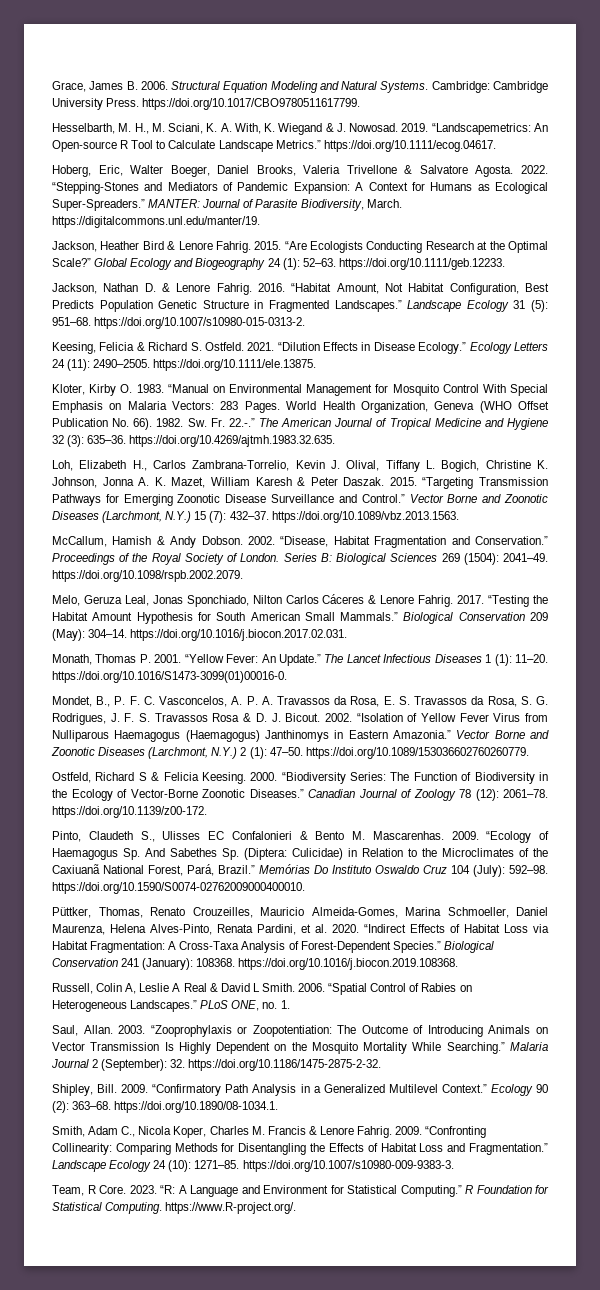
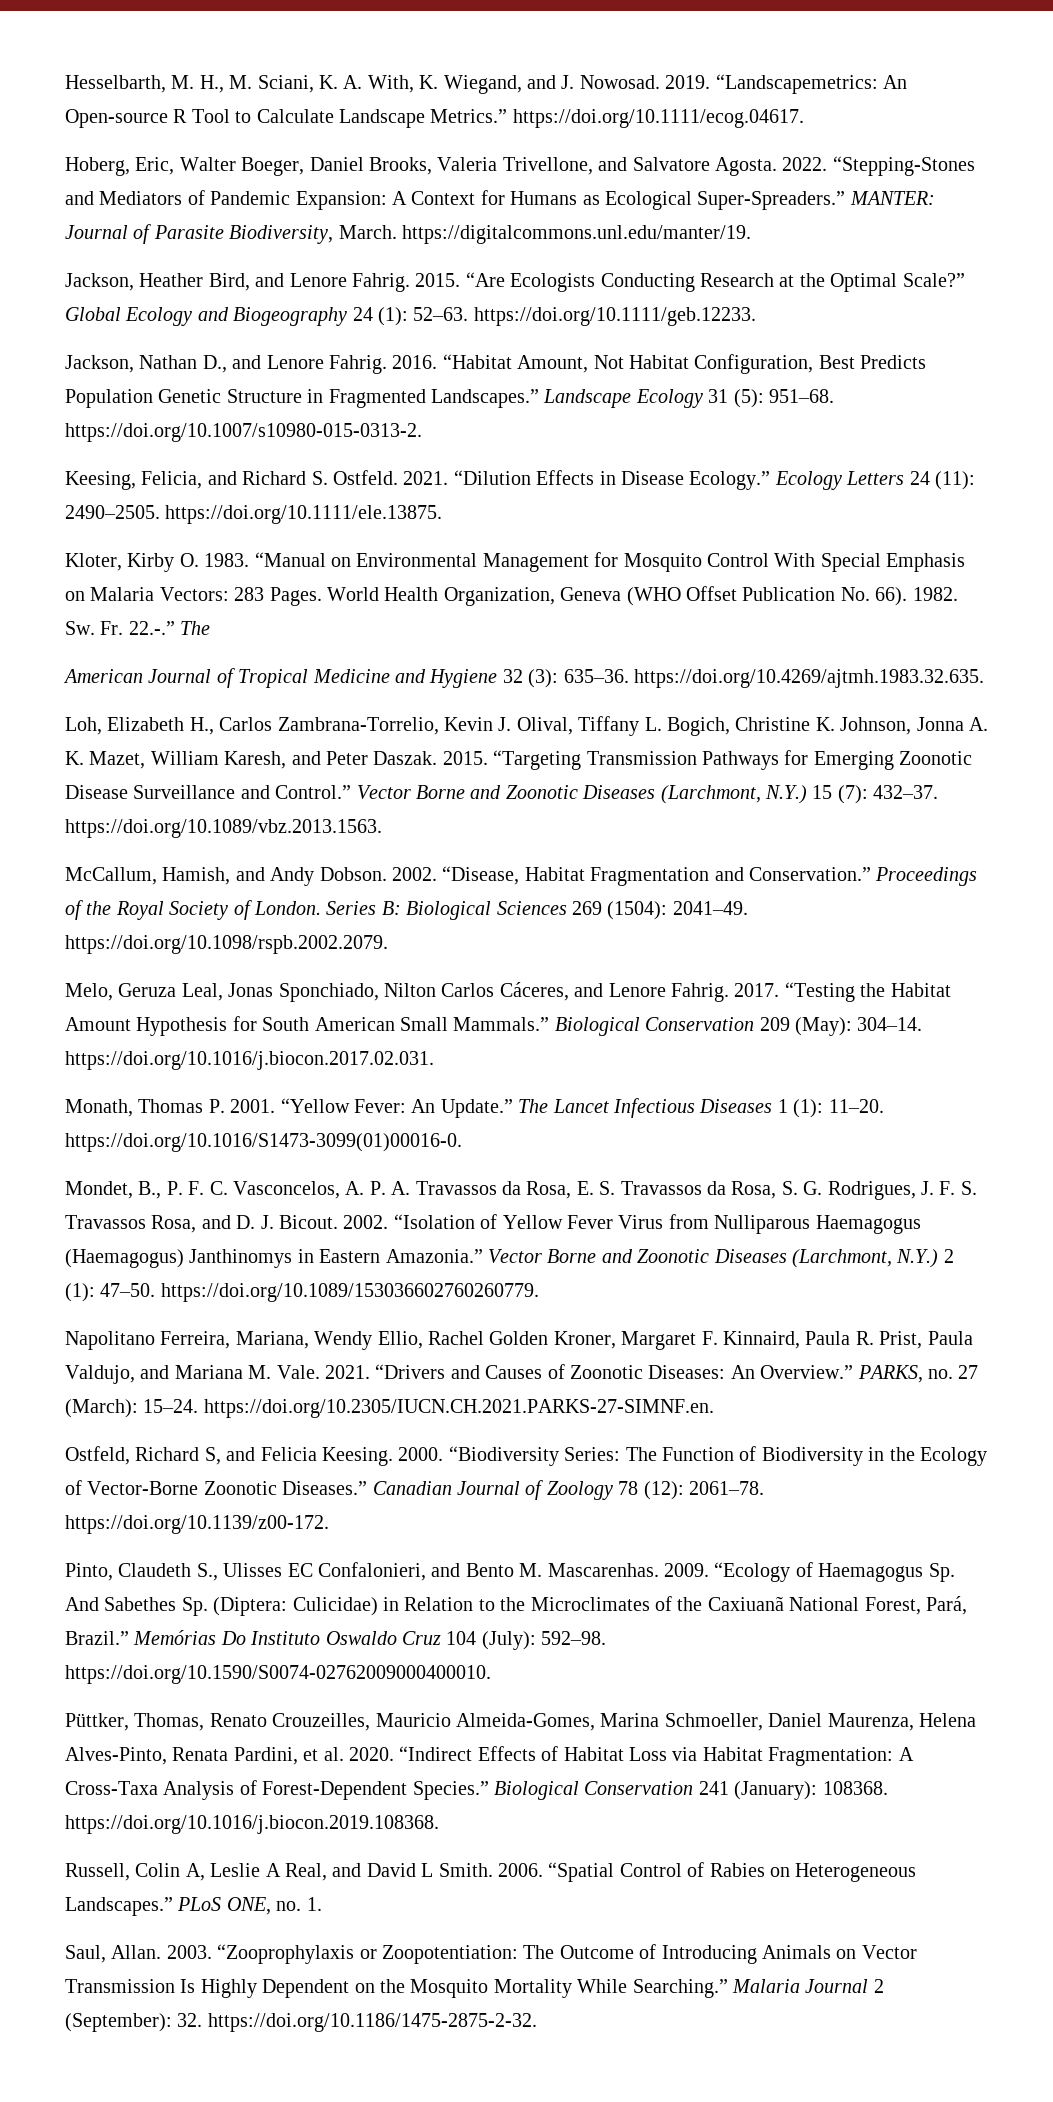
[52,81,548,93] [52,98,361,110] Grace, James B. 2006. Structural Equation Modeling and Natural Systems. Cambridge: Cambridge University Press. https://doi.org/10.1017/CBO9780511617799. // -> (65, 84) none
[278,123,334,135] Wiegand & -> [443,75,556,94] Wiegand, and
[346,165,413,174] Trivellone & -> [502,157,628,175] Trivellone, and
[142,241,176,250] Bird & -> [208,273,285,291] Bird, and
[144,283,170,292] D. & -> [202,355,262,373] D., and
[99,342,145,351] Felicia & -> [141,471,237,489] Felicia, and
(278, 422) none -> (211, 628) //
[255,477,306,486] Karesh & -> [224,751,321,769] Karesh, and
[112,536,165,545] Hamish & -> [162,867,265,885] Hamish, and
[322,594,377,604] Cáceres & -> [499,982,604,1001] Cáceres, and
[212,713,252,722] Rosa & -> [151,1215,231,1233] Rosa, and
(529, 753) none -> [65,1331,973,1350] [65,1364,979,1384] [65,1399,714,1418] // Napolitano Ferreira, Mariana, Wendy Ellio, Rachel Golden Kroner, Margaret F. Kinnaird, Paula R. Prist, Paula Valdujo, and Mariana M. Vale. 2021. “Drivers and Causes of Zoonotic Diseases: An Overview.” PARKS, no. 27 (March): 15–24. https://doi.org/10.2305/IUCN.CH.2021.PARKS-27-SIMNF.en.
[138,772,160,781] S & -> [204,1447,256,1465] S, and
[231,831,308,840] Confalonieri & -> [318,1562,461,1581] Confalonieri, and
[183,983,218,992] Real & -> [285,1863,362,1881] Real, and
[52,1084,548,1096] [52,1101,279,1113] [52,1126,487,1138] [52,1143,548,1155] [52,1160,454,1172] [52,1185,549,1197] [52,1202,297,1214] // Shipley, Bill. 2009. “Confirmatory Path Analysis in a Generalized Multilevel Context.” Ecology 90 (2): 363–68. https://doi.org/10.1890/08-1034.1. // Smith, Adam C., Nicola Koper, Charles M. Francis & Lenore Fahrig. 2009. “Confronting Collinearity: Comparing Methods for Disentangling the Effects of Habitat Loss and Fragmentation.” Landscape Ecology 24 (10): 1271–85. https://doi.org/10.1007/s10980-009-9383-3. // Team, R Core. 2023. “R: A Language and Environment for Statistical Computing.” R Foundation for Statistical Computing. https://www.R-project.org/. -> (537, 2022) none

